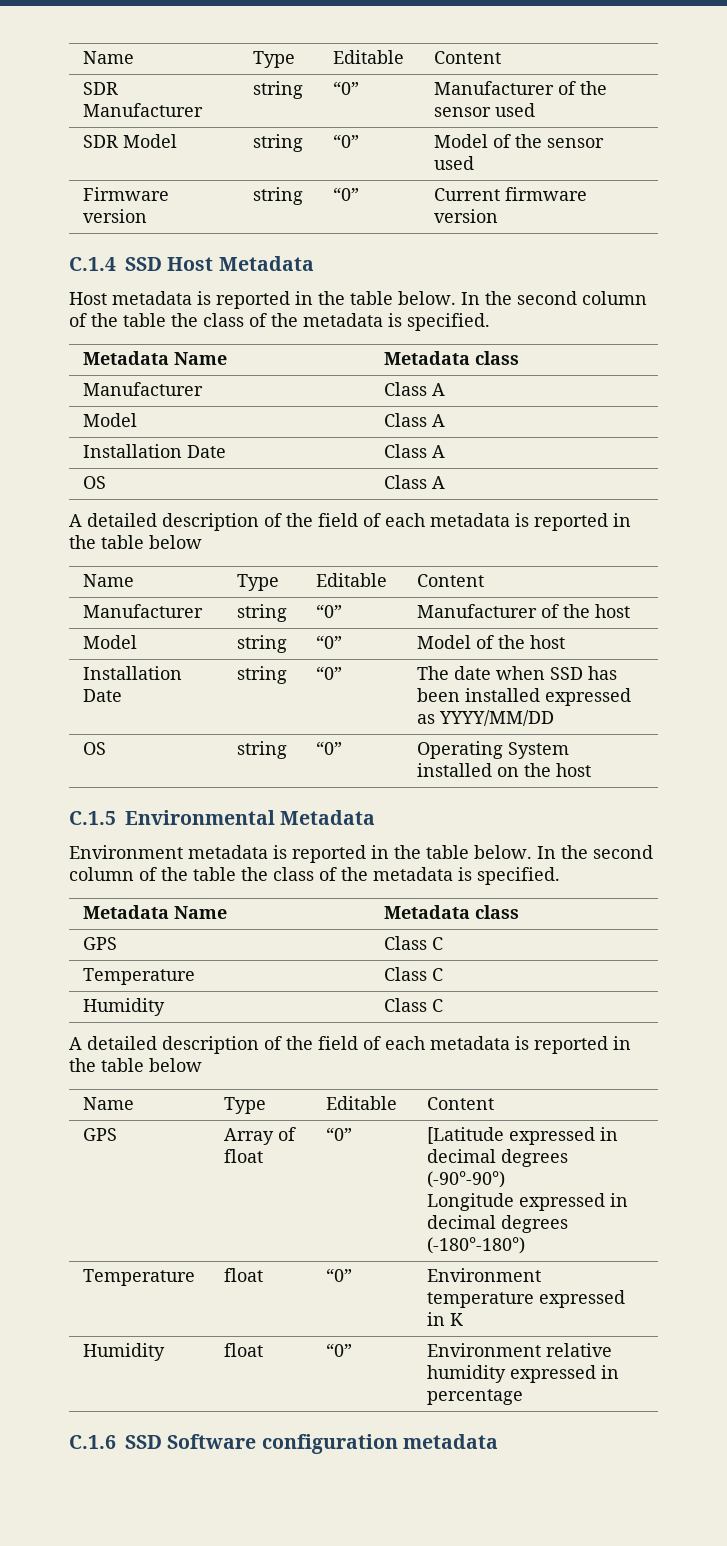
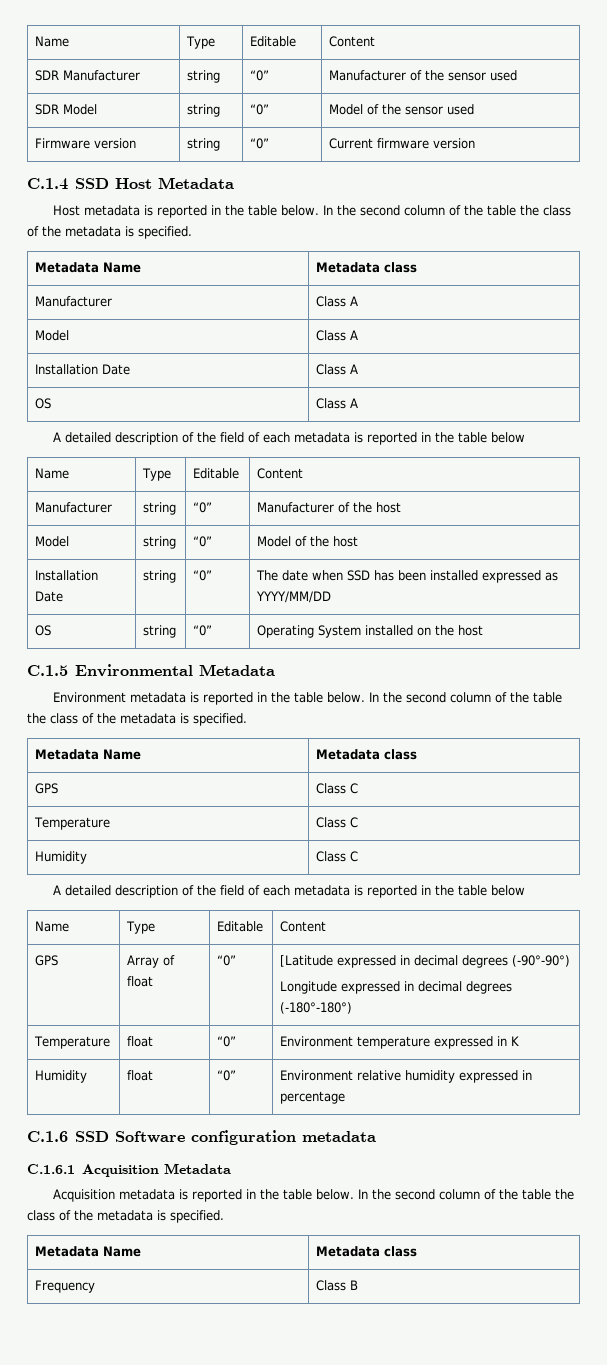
(498, 1441) none -> [27,1163,231,1177] [52,1189,574,1202] [27,1210,224,1223] [35,1246,142,1257] [316,1246,418,1257] [35,1280,96,1293] [316,1280,359,1291] // C.1.6.1 Acquisition Metadata // Acquisition metadata is reported in the table below. In the second column of the table the class of the metadata is specified. // Metadata Name | Metadata class // Frequency | Class B

